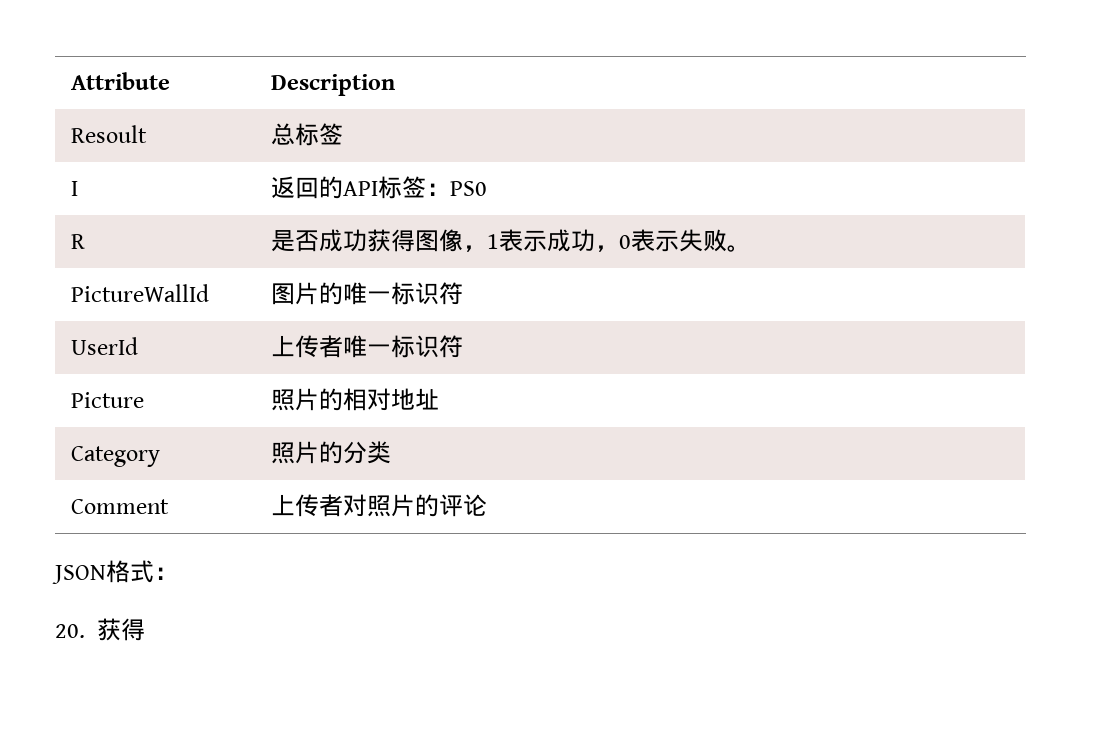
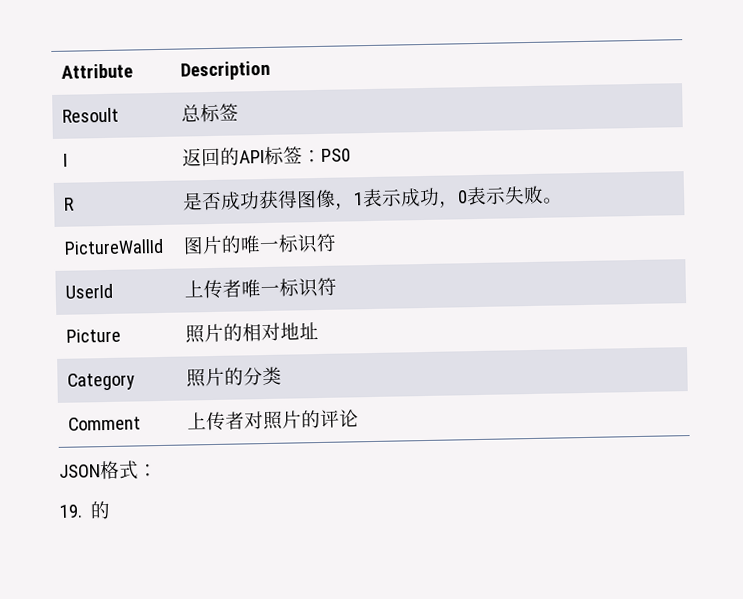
[55,618,145,641] 20.获得 -> [59,500,112,520] 19.的

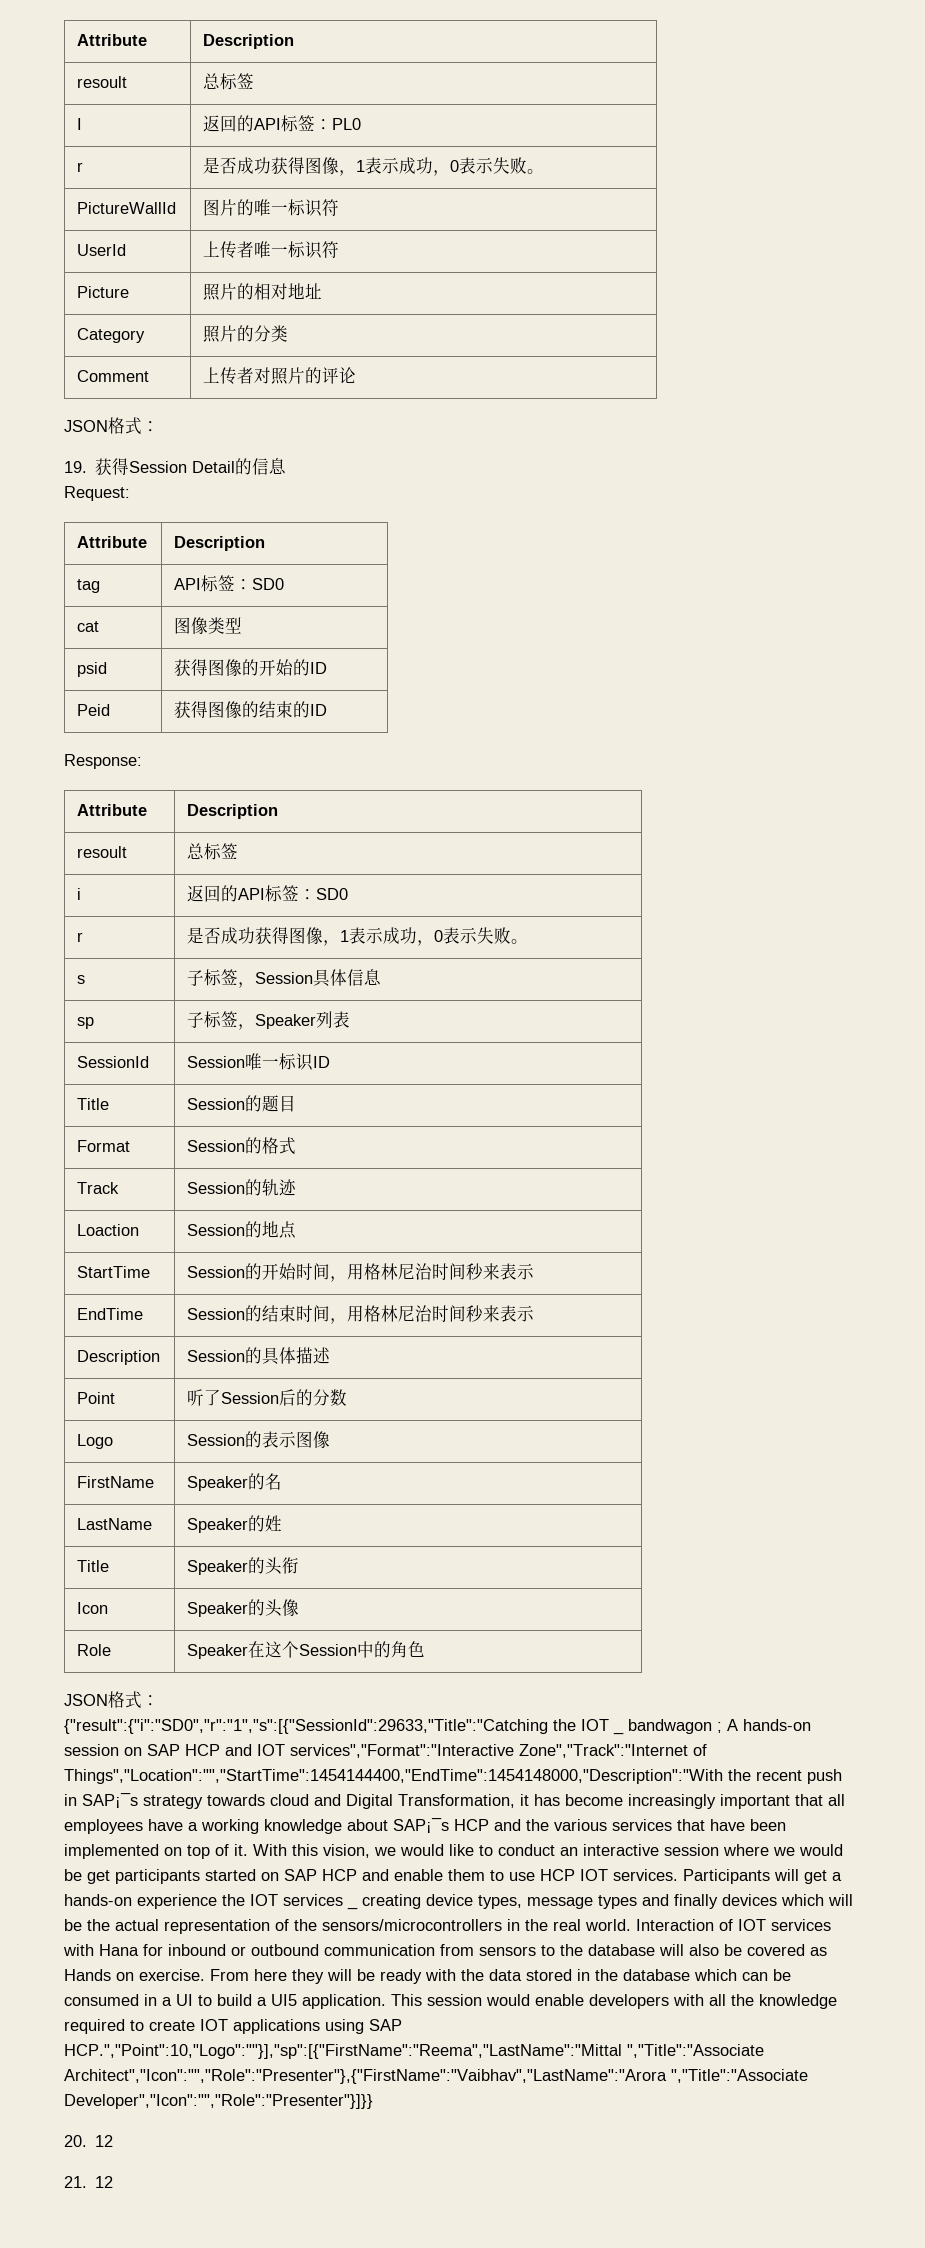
[60,63,133,79] [179,60,270,81] [61,107,119,123] Attribute | Description // Resoult -> [77,34,148,46] [203,34,295,49] [77,76,128,88] Attribute | Description // resoult
[320,148,351,162] [63,197,75,211] PS0 // R -> [332,118,362,130] [77,162,84,172] PL0 // r
[90,500,112,520] 的 -> [95,458,287,475] [64,486,130,501] [77,536,148,548] [174,536,266,551] [77,579,101,593] [174,575,285,592] [77,621,100,632] [174,617,243,635] [77,662,108,677] [174,659,328,677] [77,704,111,716] [174,701,328,719] [64,754,142,769] [77,804,148,816] [187,804,279,819] [77,846,128,858] [187,843,239,860] [77,888,82,900] [187,885,349,902] [77,932,84,942] [187,927,529,946] [77,975,86,984] [187,969,382,988] [77,1017,95,1029] [187,1011,351,1030] [77,1056,150,1068] [187,1053,331,1071] [77,1098,110,1110] [187,1095,297,1112] [77,1140,131,1152] [187,1137,297,1155] [77,1182,120,1194] [187,1179,297,1196] [77,1224,140,1236] [187,1221,297,1239] [77,1266,151,1278] [187,1263,535,1282] [77,1308,144,1320] [187,1305,535,1324] [77,1350,161,1365] [187,1347,331,1365] [77,1392,116,1404] [187,1389,348,1406] [77,1434,114,1449] [187,1431,331,1449] [77,1476,155,1488] [187,1473,283,1491] [77,1518,153,1530] [187,1515,283,1533] [77,1560,110,1572] [187,1557,300,1575] [77,1602,109,1614] [187,1599,300,1617] [77,1644,112,1656] [187,1641,426,1659] [64,1691,159,1709] [64,1719,609,1734] [613,1719,811,1735] [64,1744,707,1758] [64,1769,842,1784] [64,1793,845,1809] [64,1818,786,1834] [64,1844,843,1859] [64,1869,842,1884] [64,1894,343,1909] [347,1894,853,1910] [64,1919,831,1934] [63,1944,827,1956] [64,1969,791,1984] [64,1994,837,2009] [64,2019,402,2034] [64,2044,764,2059] [64,2069,808,2084] [64,2094,373,2109] [64,2135,114,2147] [64,2176,114,2188] 获得Session Detail的信息 // Request: // Attribute | Description // tag | API标签：SD0 // cat | 图像类型 // psid | 获得图像的开始的ID // Peid | 获得图像的结束的ID // Response: // Attribute | Description // resoult | 总标签 // i | 返回的API标签：SD0 // r | 是否成功获得图像，1表示成功，0表示失败。 // s | 子标签，Session具体信息 // sp | 子标签，Speaker列表 // SessionId | Session唯一标识ID // Title | Session的题目 // Format | Session的格式 // Track | Session的轨迹 // Loaction | Session的地点 // StartTime | Session的开始时间，用格林尼治时间秒来表示 // EndTime | Session的结束时间，用格林尼治时间秒来表示 // Description | Session的具体描述 // Point | 听了Session后的分数 // Logo | Session的表示图像 // FirstName | Speaker的名 // LastName | Speaker的姓 // Title | Speaker的头衔 // Icon | Speaker的头像 // Role | Speaker在这个Session中的角色 // JSON格式： // {"result":{"i":"SD0","r":"1","s":[{"SessionId":29633,"Title":"Catching the IOT _ bandwagon ; A hands-on session on SAP HCP and IOT services","Format":"Interactive Zone","Track":"Internet of Things","Location":"","StartTime":1454144400,"EndTime":1454148000,"Description":"With the recent push in SAP¡¯s strategy towards cloud and Digital Transformation, it has become increasingly important that all employees have a working knowledge about SAP¡¯s HCP and the various services that have been implemented on top of it. With this vision, we would like to conduct an interactive session where we would be get participants started on SAP HCP and enable them to use HCP IOT services. Participants will get a hands-on experience the IOT services _ creating device types, message types and finally devices which will be the actual representation of the sensors/microcontrollers in the real world. Interaction of IOT services with Hana for inbound or outbound communication from sensors to the database will also be covered as Hands on exercise. From here they will be ready with the data stored in the database which can be consumed in a UI to build a UI5 application. This session would enable developers with all the knowledge required to create IOT applications using SAP HCP.","Point":10,"Logo":""}],"sp":[{"FirstName":"Reema","LastName":"Mittal ","Title":"Associate Architect","Icon":"","Role":"Presenter"},{"FirstName":"Vaibhav","LastName":"Arora ","Title":"Associate Developer","Icon":"","Role":"Presenter"}]}} // 20. 12 // 21. 12

